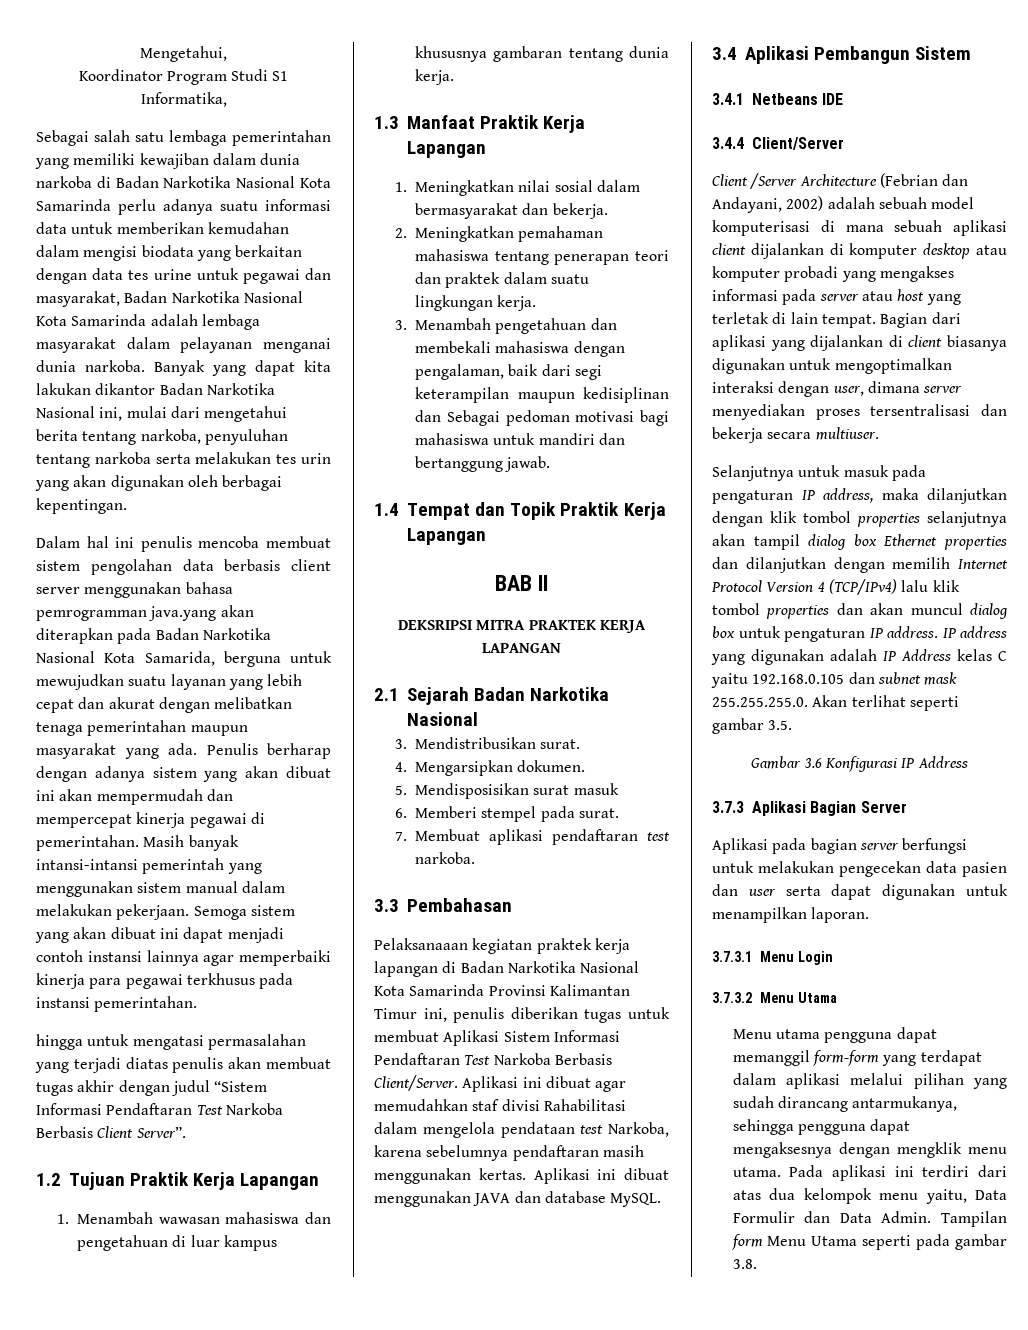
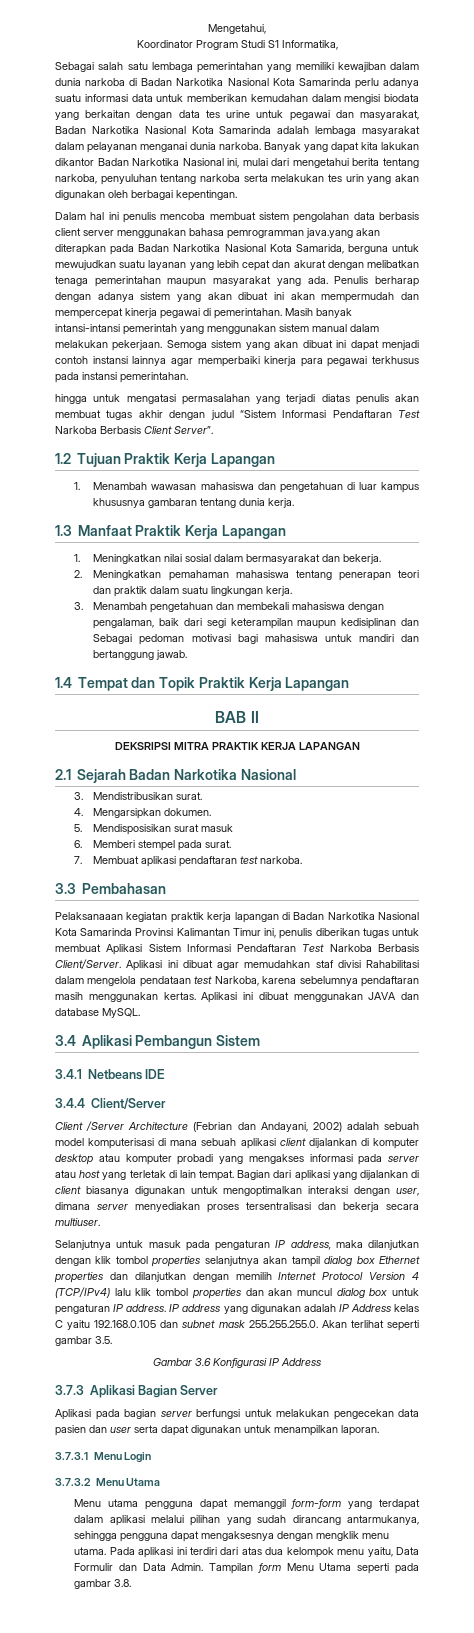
[445,272,501,288] praktek -> [114,586,148,597] praktik
[528,620,597,630] PRAKTEK -> [211,742,259,750] PRAKTIK
[536,938,592,954] praktek -> [170,912,204,923] praktik

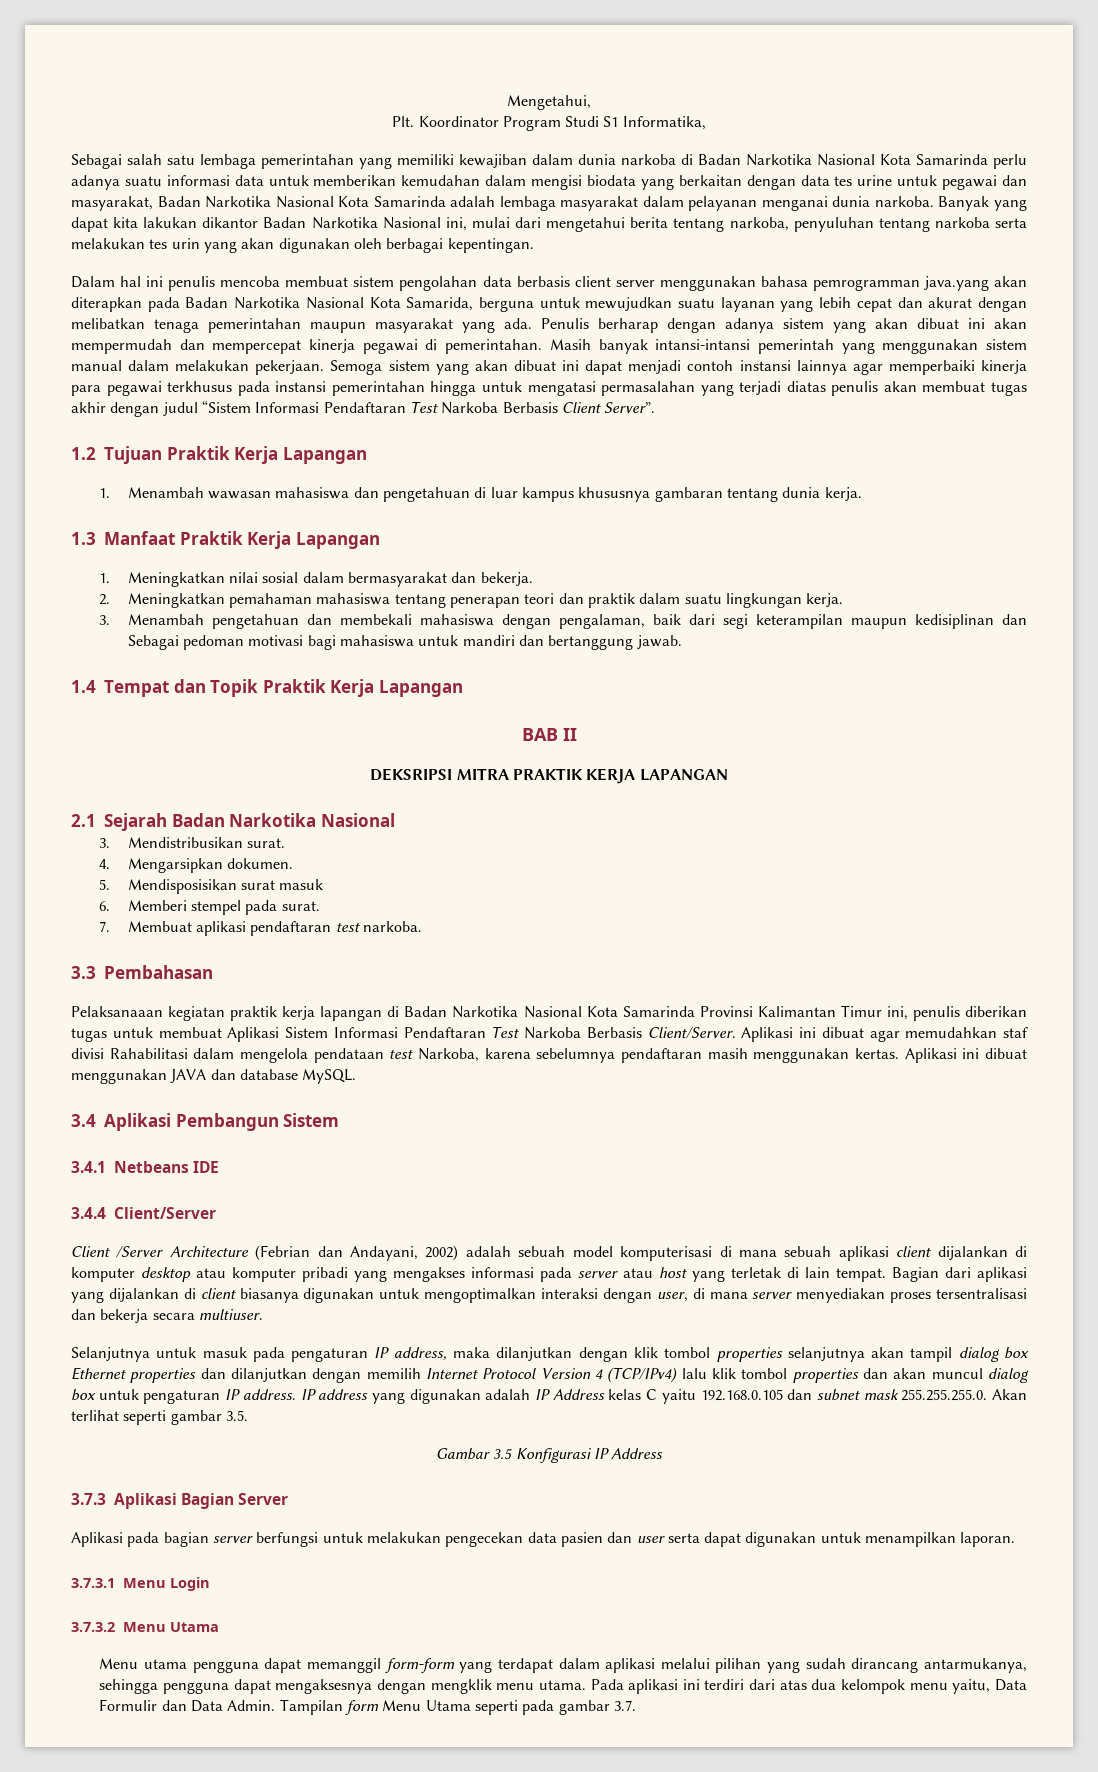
(266, 29) none -> [392,116,415,127] Plt.
[120,372,188,383] pemerintahan. // -> [331,381,425,396] pemerintahan
[177,1154,214,1165] probadi -> [302,1267,348,1282] pribadi
[55,1202,90,1210] dimana -> [692,1288,748,1299] di mana
[195,1358,211,1366] 3.6 -> [493,1449,513,1460] 3.5
[114,1579,132,1587] 3.8. -> [613,1700,636,1711] 3.7.

